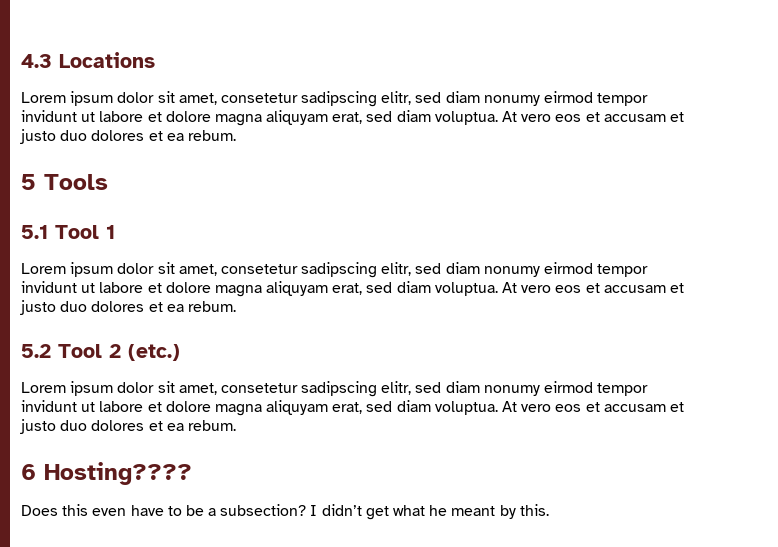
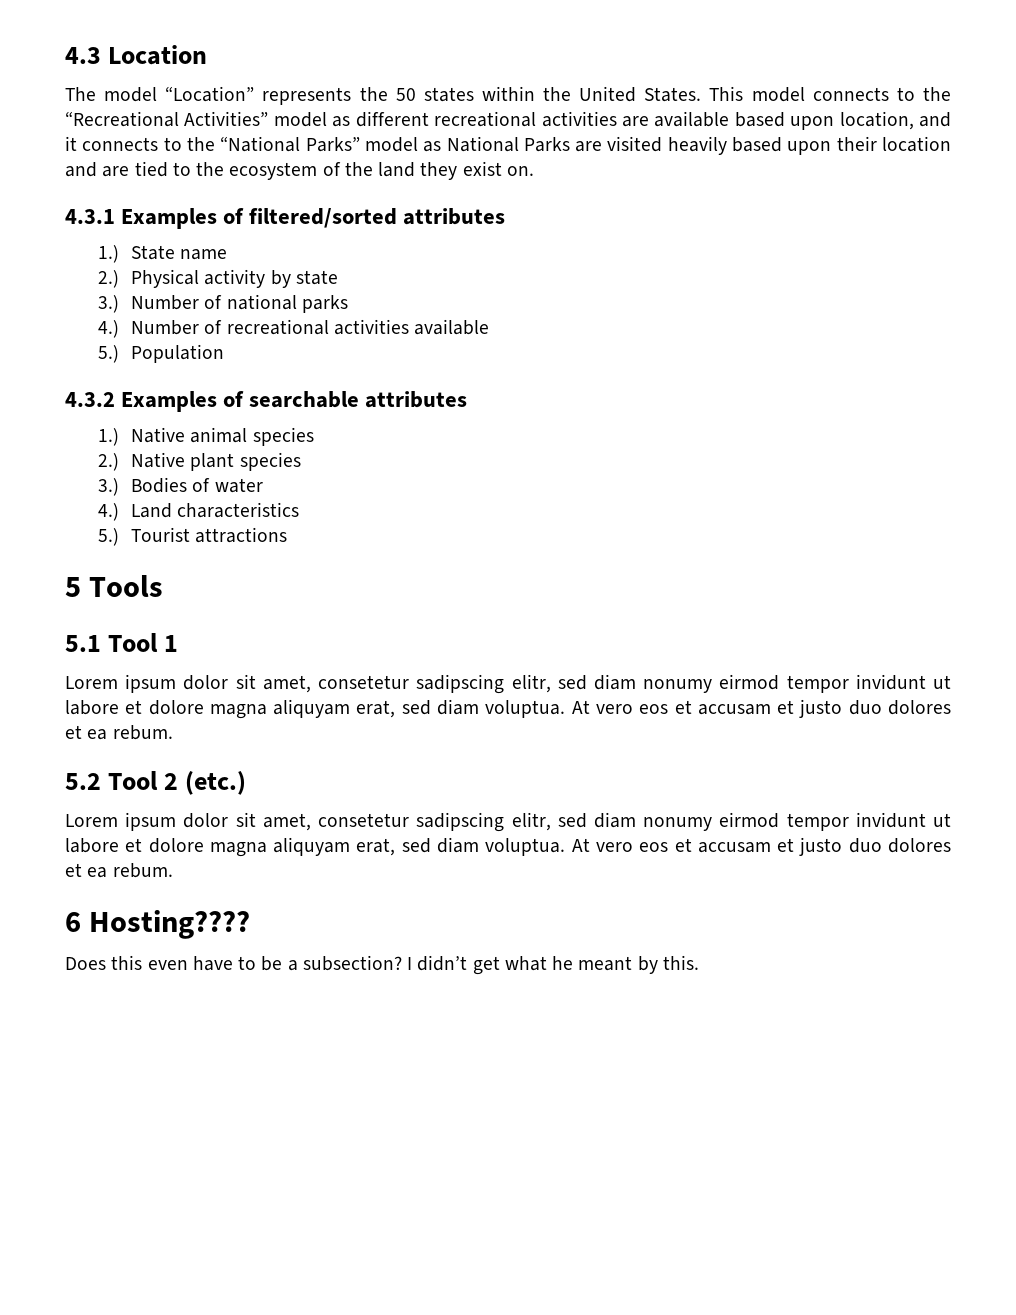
[59,52,155,68] [21,91,649,107] [21,110,684,126] [20,129,236,144] Locations // Lorem ipsum dolor sit amet, consetetur sadipscing elitr, sed diam nonumy eirmod tempor invidunt ut labore et dolore magna aliquyam erat, sed diam voluptua. At vero eos et accusam et justo duo dolores et ea rebum. -> [108,45,208,65] [65,86,951,105] [65,111,951,130] [65,136,951,155] [65,161,534,180] [65,208,506,229] [98,245,228,263] [98,269,338,288] [98,294,348,313] [98,319,490,338] [98,344,225,363] [65,391,468,412] [98,427,314,446] [98,452,301,471] [98,477,263,496] [98,502,300,521] [98,527,288,546] Location // The model “Location” represents the 50 states within the United States. This model connects to the “Recreational Activities” model as different recreational activities are available based upon location, and it connects to the “National Parks” model as National Parks are visited heavily based upon their location and are tied to the ecosystem of the land they exist on. // 4.3.1 Examples of filtered/sorted attributes // 1.) State name // 2.) Physical activity by state // 3.) Number of national parks // 4.) Number of recreational activities available // 5.) Population // 4.3.2 Examples of searchable attributes // 1.) Native animal species // 2.) Native plant species // 3.) Bodies of water // 4.) Land characteristics // 5.) Tourist attractions

